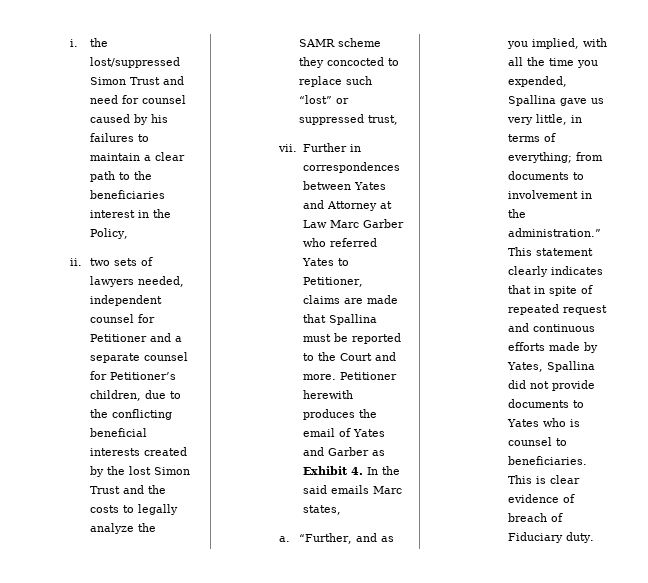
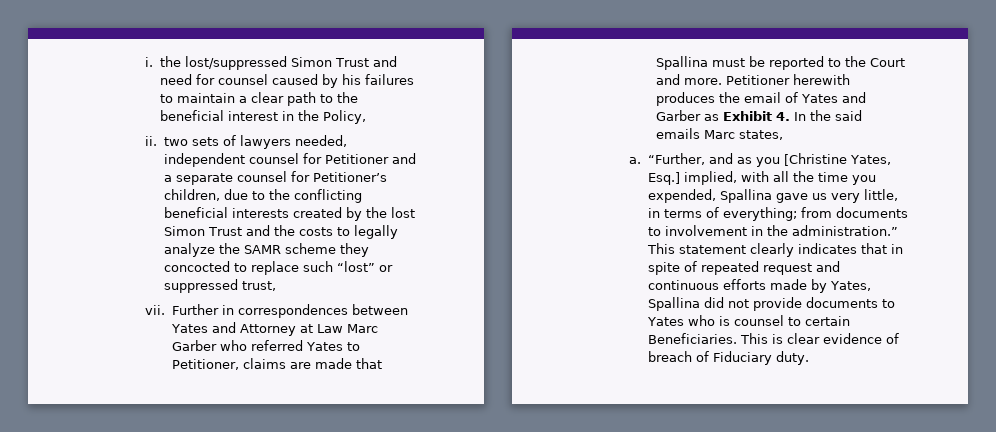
[89,190,165,199] beneficiaries -> [159,110,224,121] beneficial
(528, 45) none -> [783,153,891,166] [647,172,680,185] [Christine Yates, Esq.]
[507,456,587,465] beneficiaries. -> [804,316,850,326] [647,333,737,344] certain Beneficiaries.

